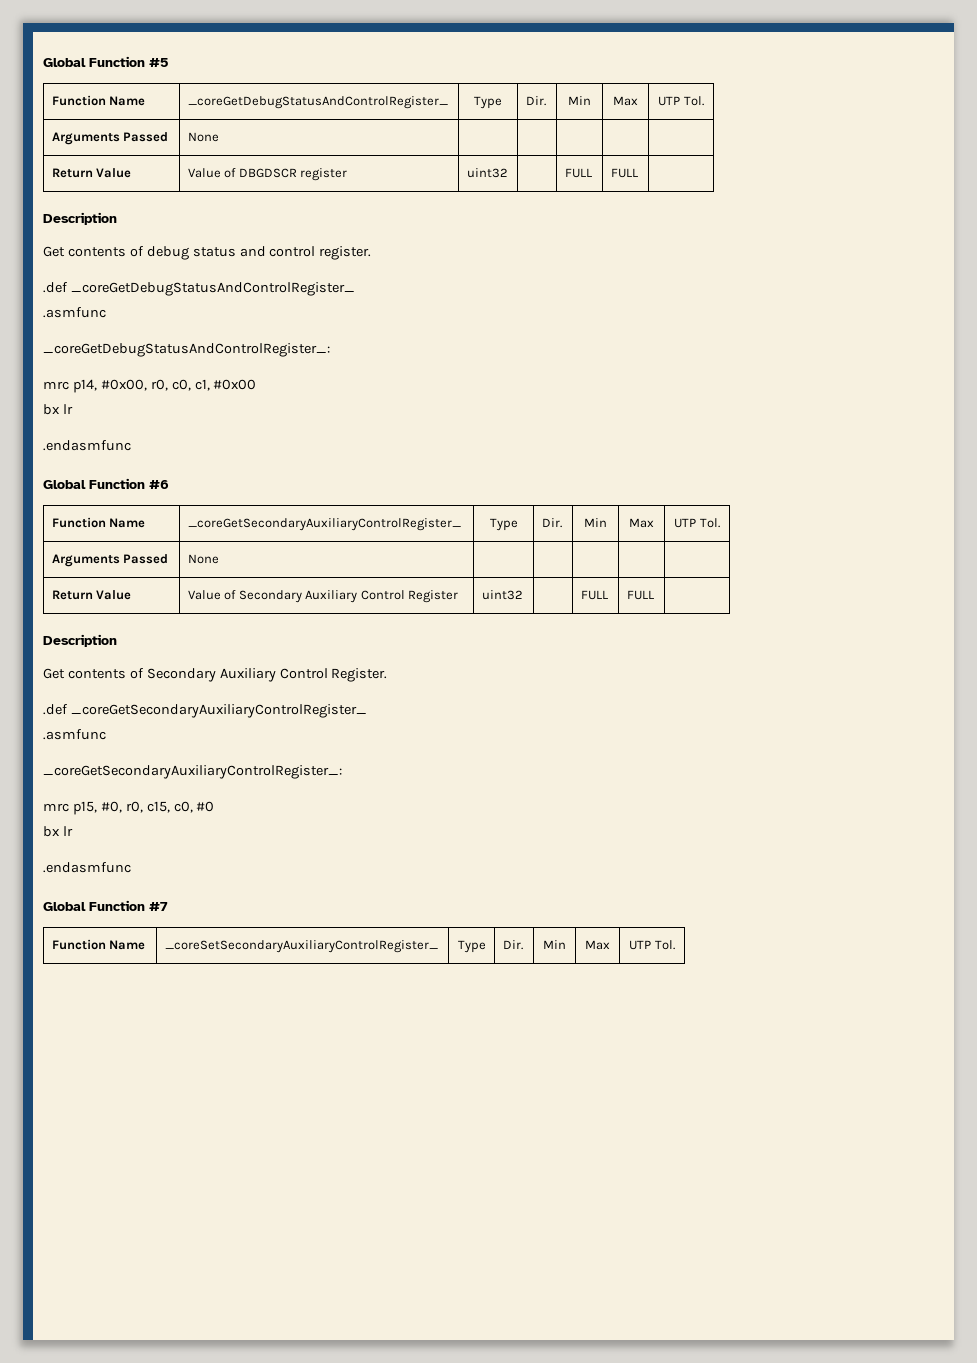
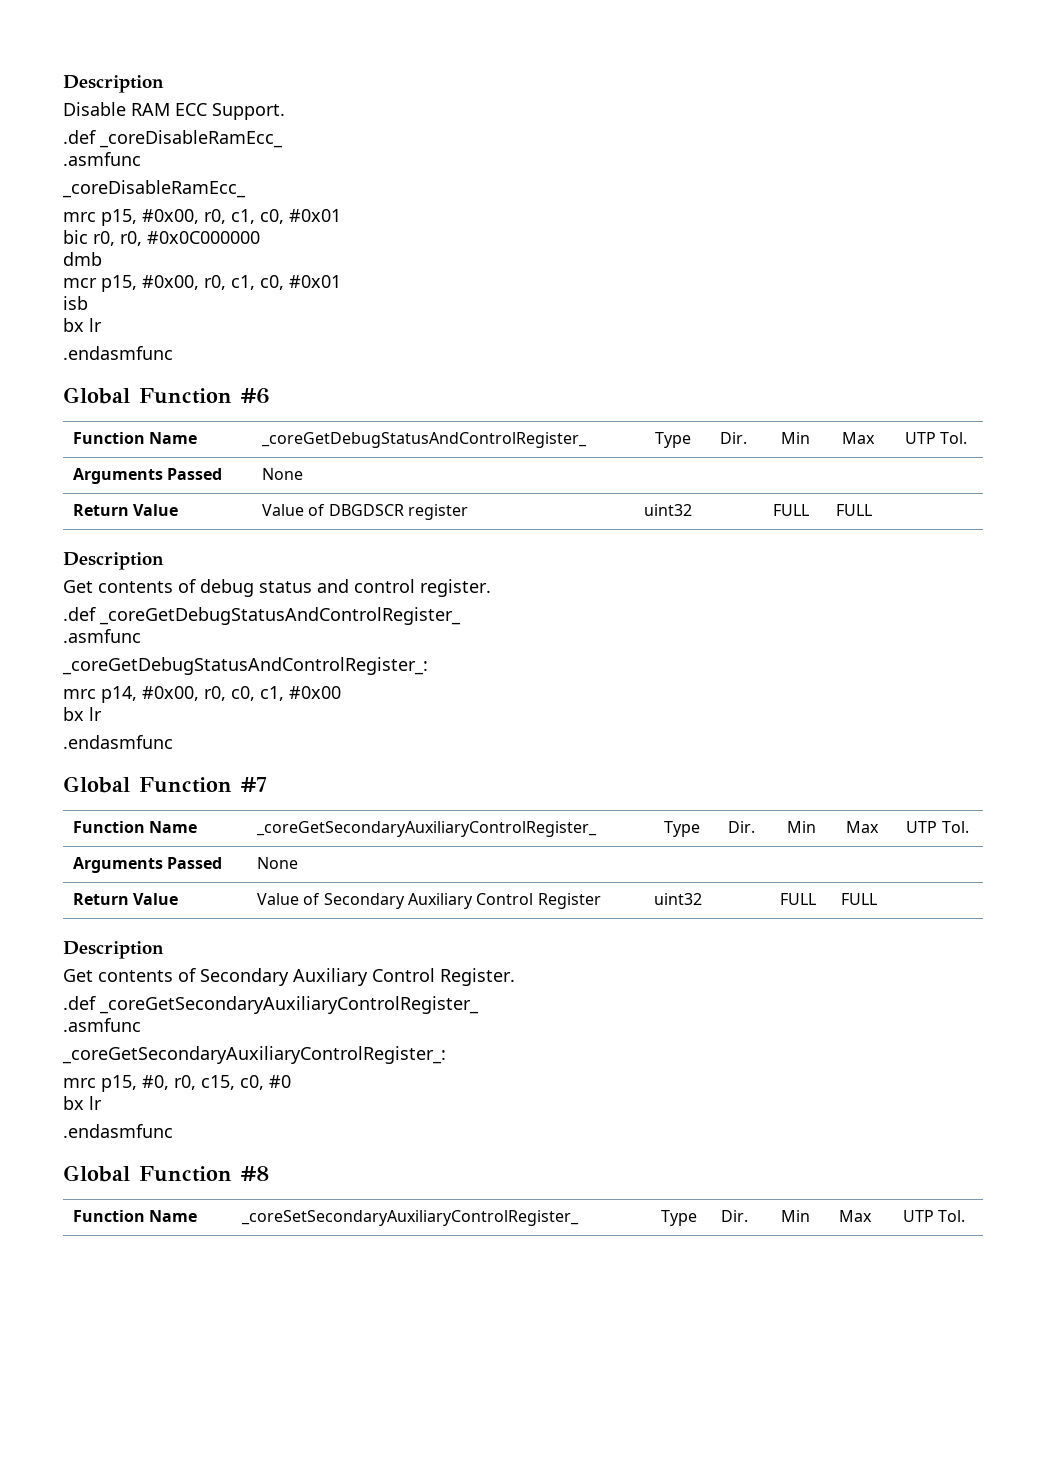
[43,56,169,67] Global Function #5 -> [63,75,164,93] [63,102,285,120] [63,130,283,148] [63,152,141,166] [62,180,246,198] [63,209,341,226] [63,230,260,246] [63,252,102,266] [63,275,341,292] [63,296,88,310] [63,318,102,332] [63,346,173,360] [63,387,270,404] Description // Disable RAM ECC Support. // .def _coreDisableRamEcc_ // .asmfunc // _coreDisableRamEcc_ // mrc p15, #0x00, r0, c1, c0, #0x01 // bic r0, r0, #0x0C000000 // dmb // mcr p15, #0x00, r0, c1, c0, #0x01 // isb // bx lr // .endasmfunc // Global Function #6
[149,480,169,489] #6 -> [241,777,267,792] #7
[149,902,168,911] #7 -> [241,1166,269,1181] #8

